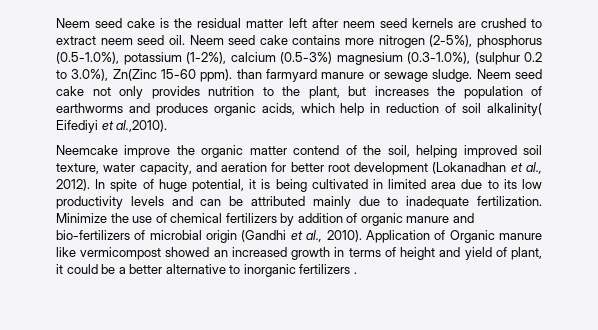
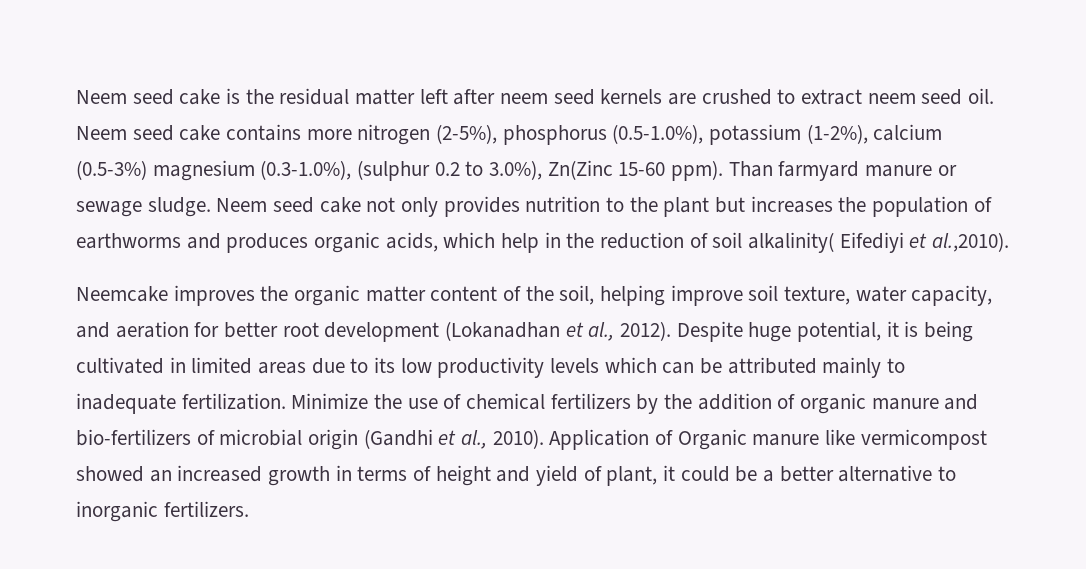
[236,69,262,79] than -> [728,161,773,177] Than
[308,86,340,99] plant, -> [663,197,710,217] plant
(381, 108) none -> [566,233,595,248] the
[124,145,171,158] improve -> [173,285,255,306] improves
[293,145,340,155] contend -> [430,286,498,301] content
[463,145,517,158] improved -> [670,285,743,306] improve
[95,179,154,192] In spite of -> [676,321,743,342] Despite
[431,182,457,189] area -> [258,362,307,374] areas
[171,196,193,206] and -> [604,357,657,373] which
[358,196,380,206] due -> (882, 367) none
(295, 219) none -> [664,394,693,409] the
[299,264,357,274] fertilizers . -> [163,501,249,517] fertilizers.

